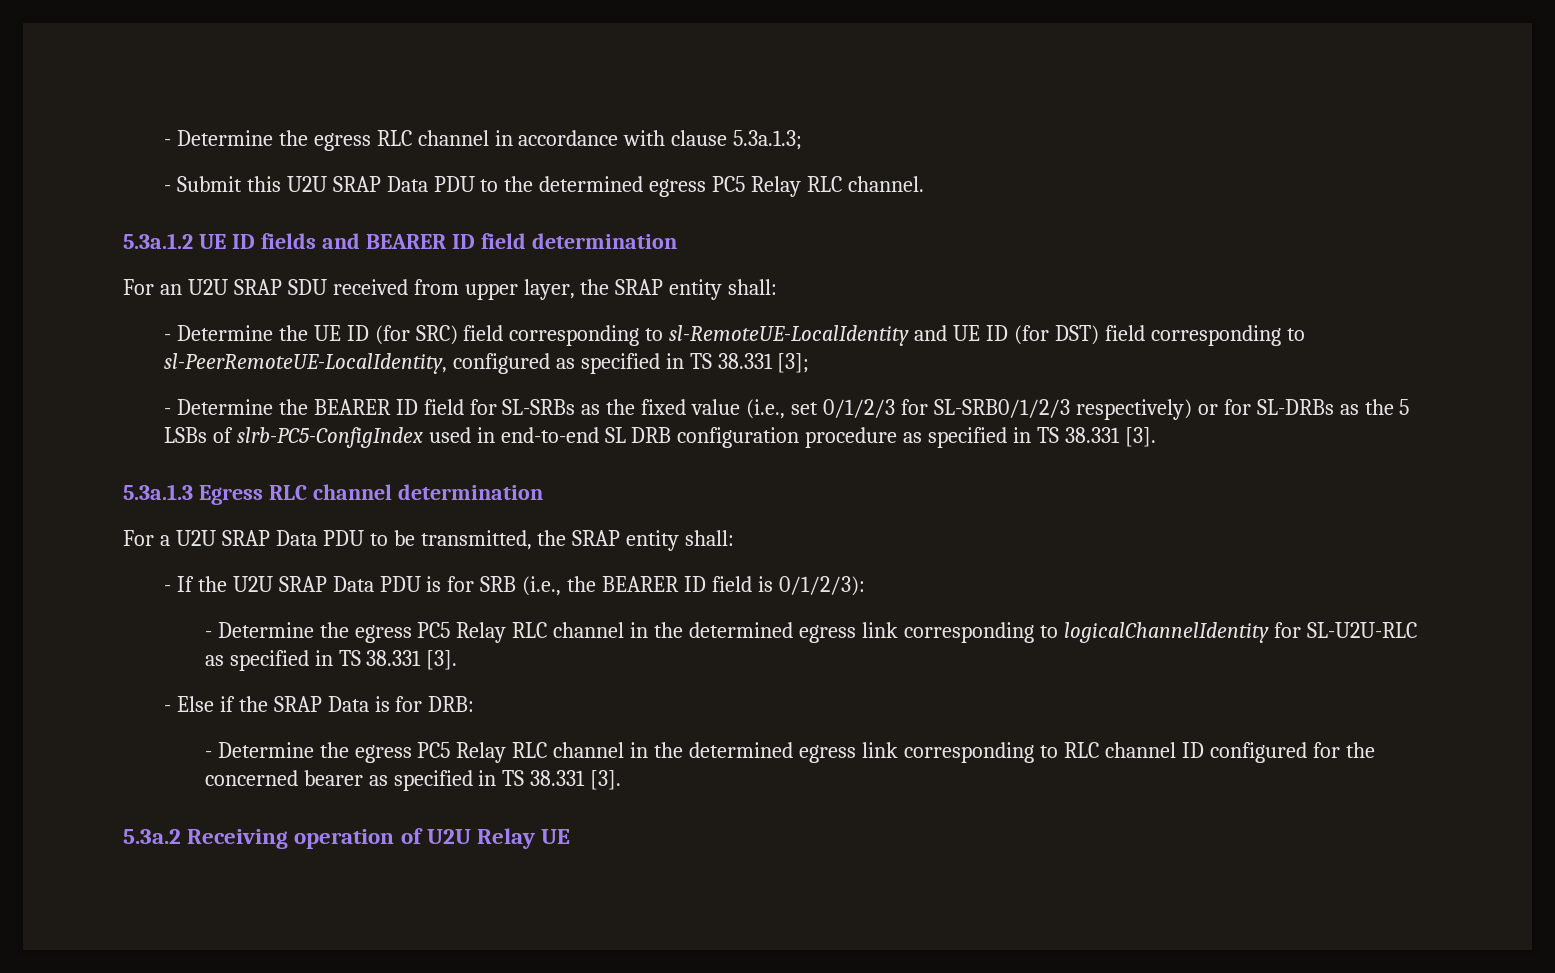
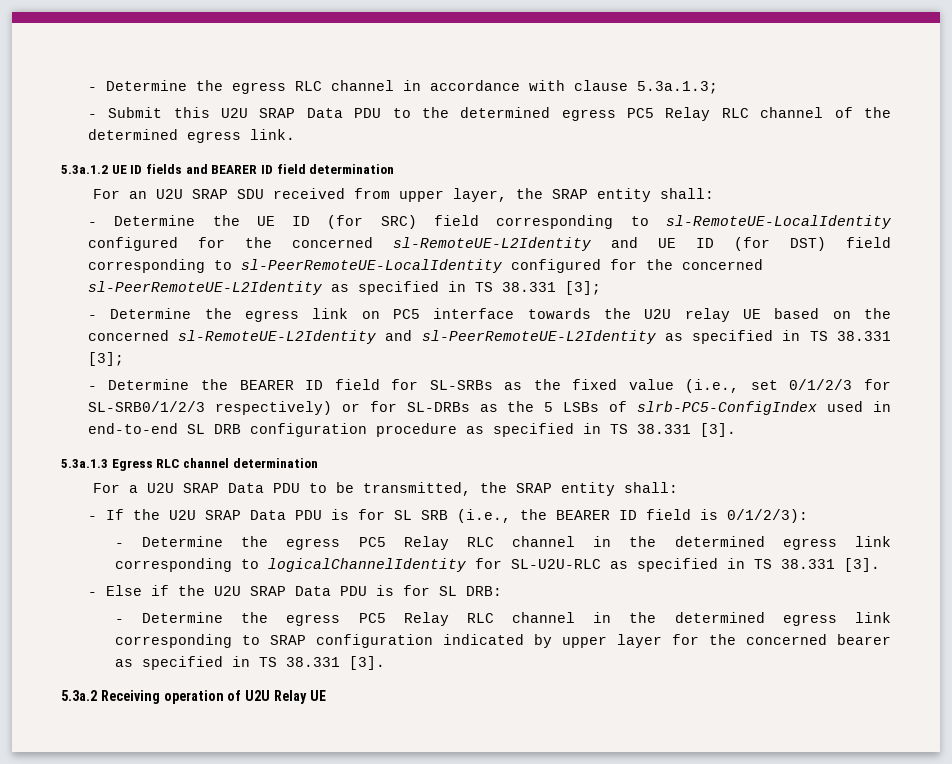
[848,176,925,192] channel. -> [760,107,891,118] [87,129,295,143] channel of the determined egress link.
(910, 335) none -> [87,237,591,251] configured for the concerned sl-RemoteUE-L2Identity
[163,353,550,374] sl-PeerRemoteUE-LocalIdentity, configured -> [240,259,763,273] [87,281,601,295] [87,308,891,322] [87,330,656,344] sl-PeerRemoteUE-LocalIdentity configured for the concerned sl-PeerRemoteUE-L2Identity as specified in TS 38.331 [3]; // - Determine the egress link on PC5 interface towards the U2U relay UE based on the concerned sl-RemoteUE-L2Identity and sl-PeerRemoteUE-L2Identity
(475, 584) none -> [393,510,412,520] SL
[273,696,423,712] SRAP Data is for -> [213,585,457,596] U2U SRAP Data PDU is for SL
[1063,742,1307,763] RLC channel ID configured -> [269,634,662,648] SRAP configuration indicated by upper layer

